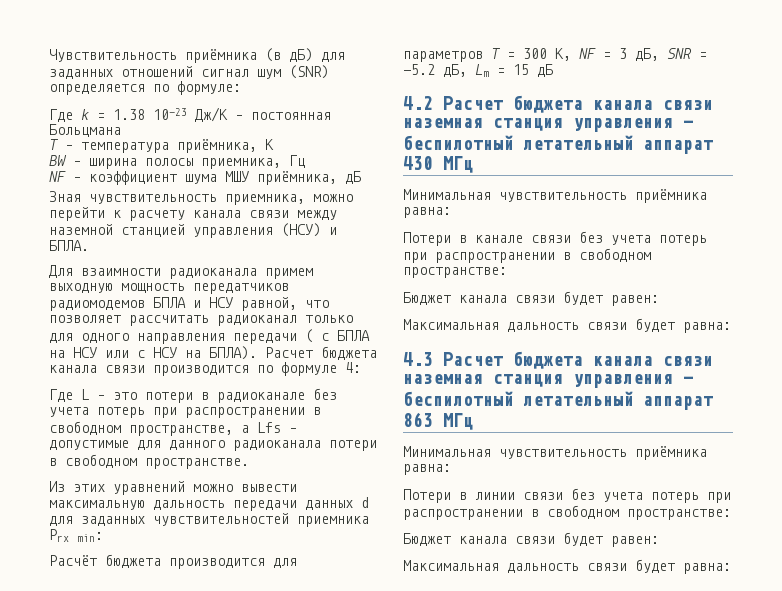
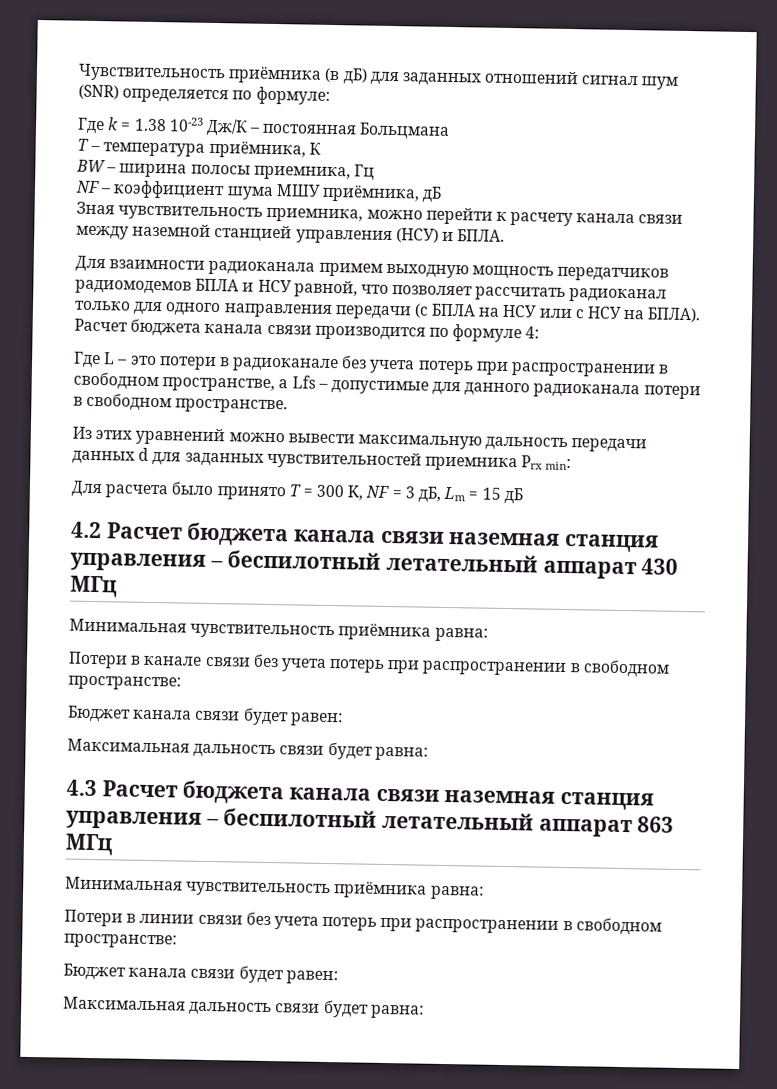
[305,329,329,343] ( с -> [413,303,429,318] (с
[49,554,297,569] [403,51,483,62] Расчёт бюджета производится для параметров -> [71,480,286,501] Для расчета было принято
[667,48,707,59] [403,64,467,77] SNR = -5.2 дБ, -> (442, 494) none

